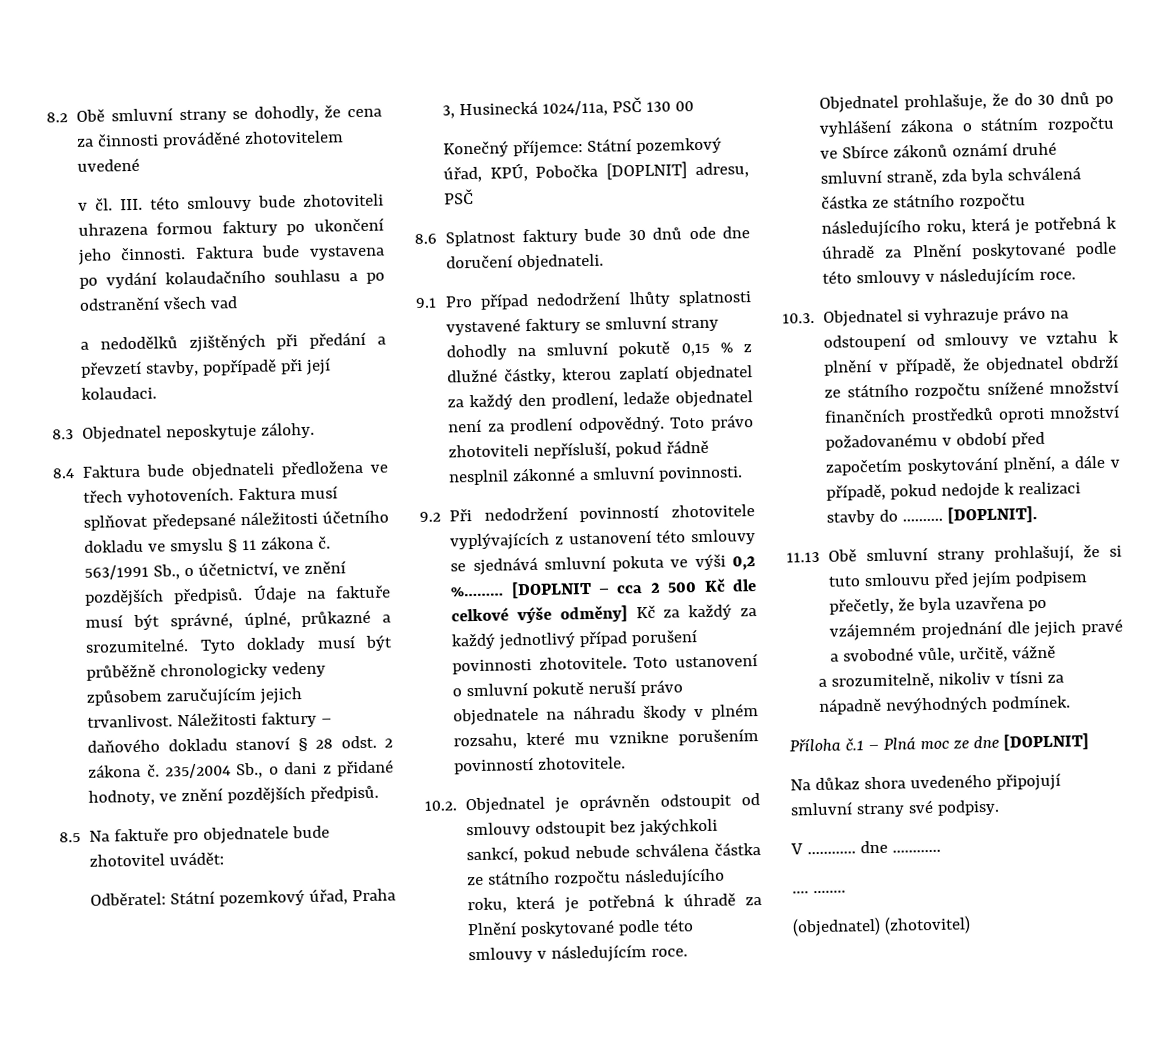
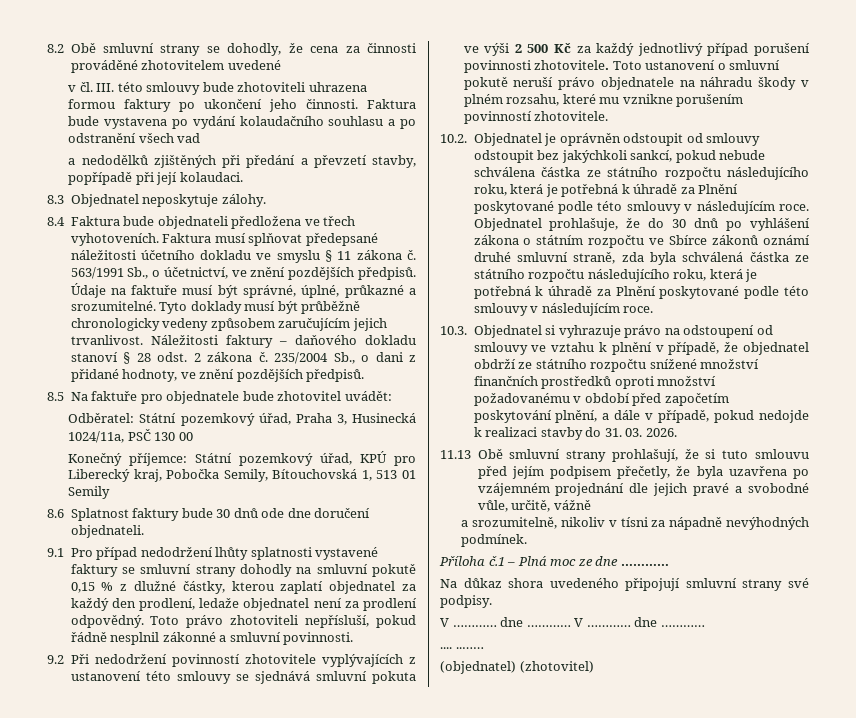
[489,161,749,182] [442,188,474,205] KPÚ, Pobočka [DOPLNIT] adresu, PSČ -> [360,451,416,466] [68,469,417,482] [68,486,111,499] KPÚ pro Liberecký kraj, Pobočka Semily, Bítouchovská 1, 513 01 Semily
[732,556,756,571] [450,578,757,599] [451,603,733,624] 0,2 %……… [DOPLNIT – cca 2 500 Kč dle celkové výše odměny] Kč za každý -> [514,43,571,53] 2 500 Kč
[902,506,1038,524] ………. [DOPLNIT]. -> [604,428,677,437] 31. 03. 2026.
[1002,733,1089,751] [DOPLNIT] -> [620,563,669,566] …………
(941, 851) none -> [574,617,705,627] V ………… dne …………

